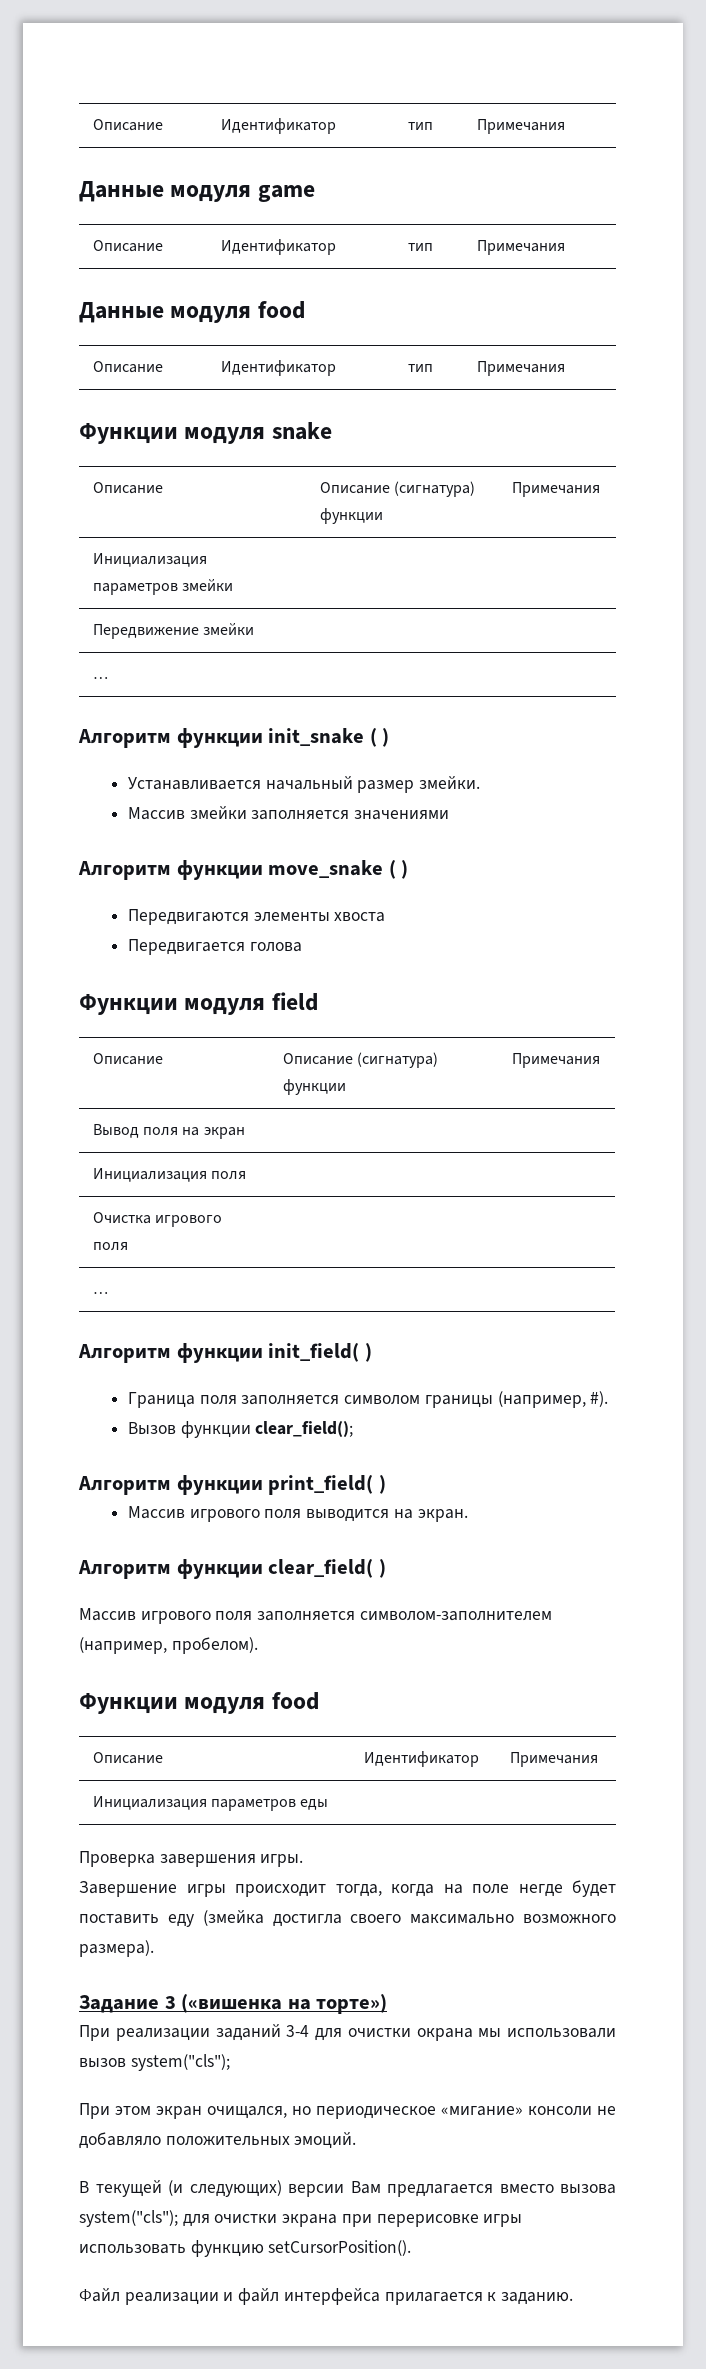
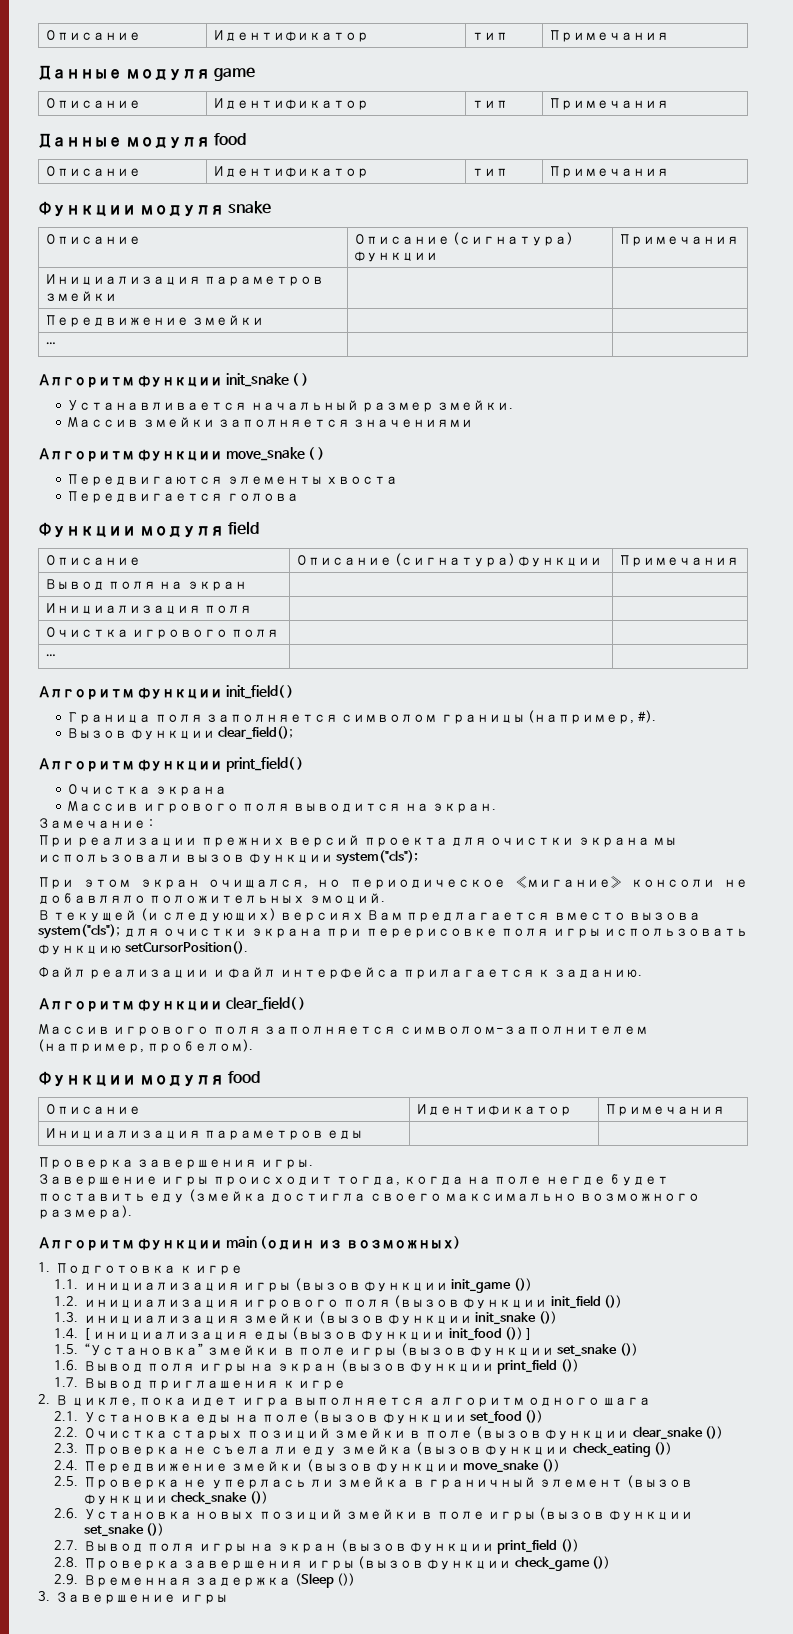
(386, 1484) none -> [67,784,227,796] // Очистка экрана
(468, 1515) none -> [38,818,154,829] [38,835,677,847] [38,850,419,865] [38,875,748,889] [38,893,385,904] [38,908,701,922] [38,924,748,939] [38,941,249,955] [38,967,642,979] // Замечание : // При реализации прежних версий проекта для очистки экрана мы использовали вызов функции system("cls"); // При этом экран очищался, но периодическое «мигание» консоли не добавляло положительных эмоций. // В текущей (и следующих) версиях Вам предлагается вместо вызова system("cls"); для очистки экрана при перерисовке поля игры использовать функцию setCursorPosition(). // Файл реализации и файл интерфейса прилагается к заданию.
[79,1994,388,2014] [79,2024,616,2041] [79,2054,230,2071] [79,2103,616,2119] [79,2132,357,2149] [79,2180,616,2197] [79,2210,523,2227] [79,2240,412,2257] [79,2288,574,2305] Задание 3 («вишенка на торте») // При реализации заданий 3-4 для очистки окрана мы использовали вызов system("cls"); // При этом экран очищался, но периодическое «мигание» консоли не добавляло положительных эмоций. // В текущей (и следующих) версии Вам предлагается вместо вызова system("cls"); для очистки экрана при перерисовке игры использовать функцию setCursorPosition(). // Файл реализации и файл интерфейса прилагается к заданию. -> [38,1236,460,1251] [38,1262,243,1275] [53,1278,532,1293] [53,1295,623,1309] [53,1311,557,1325] [53,1327,533,1341] [53,1343,638,1357] [53,1359,579,1374] [53,1377,346,1390] [38,1394,652,1407] [53,1410,544,1424] [53,1426,724,1440] [53,1442,673,1457] [53,1459,560,1473] [53,1475,693,1489] [83,1491,268,1505] [53,1507,693,1521] [83,1523,165,1537] [53,1539,579,1554] [53,1556,611,1571] [53,1573,355,1588] [38,1591,228,1604] Алгоритм функции main (один из возможных) // 1. Подготовка к игре // 1.1. инициализация игры (вызов функции init_game ()) // 1.2. инициализация игрового поля (вызов функции init_field ()) // 1.3. инициализация змейки (вызов функции init_snake ()) // 1.4. [ инициализация еды (вызов функции init_food ()) ] // 1.5. “Установка” змейки в поле игры (вызов функции set_snake ()) // 1.6. Вывод поля игры на экран (вызов функции print_field ()) // 1.7. Вывод приглашения к игре // 2. В цикле, пока идет игра выполняется алгоритм одного шага // 2.1. Установка еды на поле (вызов функции set_food ()) // 2.2. Очистка старых позиций змейки в поле (вызов функции clear_snake ()) // 2.3. Проверка не съела ли еду змейка (вызов функции check_eating ()) // 2.4. Передвижение змейки (вызов функции move_snake ()) // 2.5. Проверка не уперлась ли змейка в граничный элемент (вызов функции check_snake ()) // 2.6. Установка новых позиций змейки в поле игры (вызов функции set_snake ()) // 2.7. Вывод поля игры на экран (вызов функции print_field ()) // 2.8. Проверка завершения игры (вызов функции check_game ()) // 2.9. Временная задержка (Sleep ()) // 3. Завершение игры

